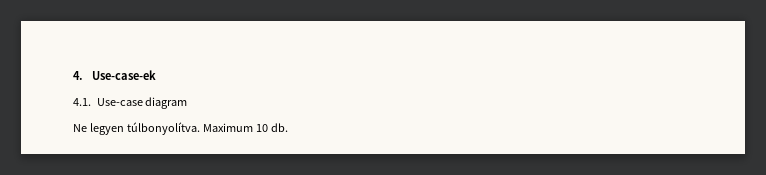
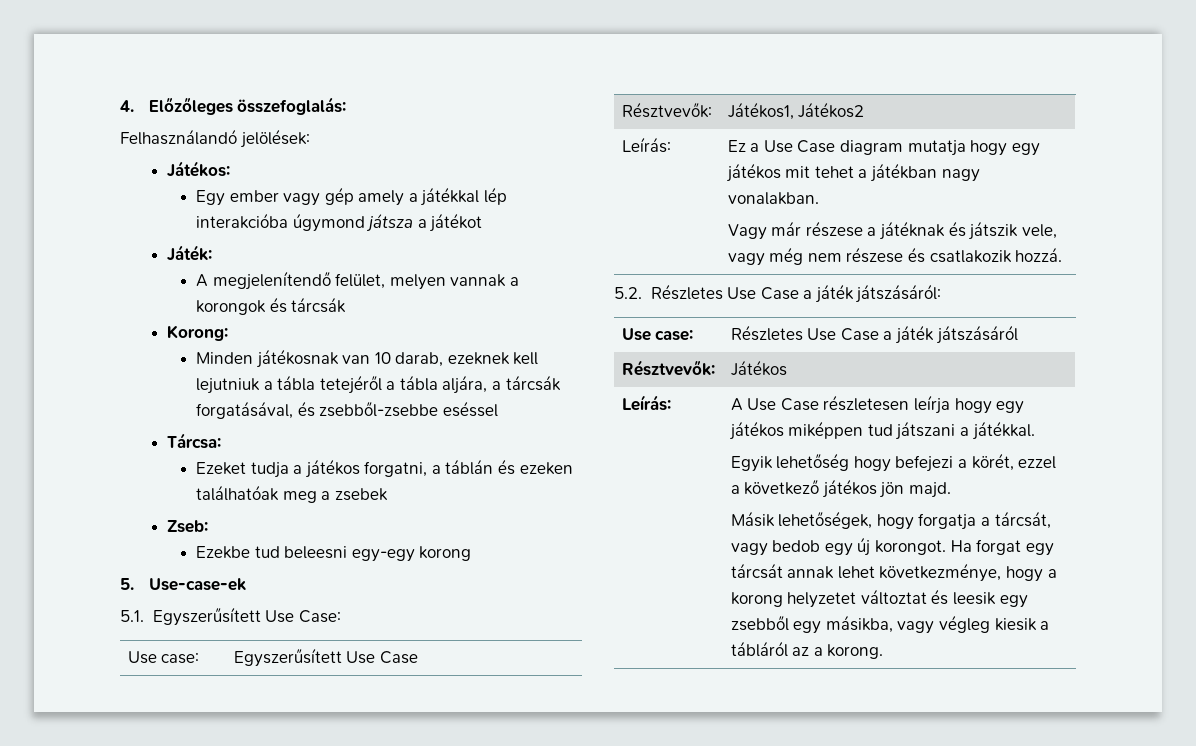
[92,70,157,80] [73,97,188,109] [73,122,288,135] Use-case-ek // 4.1. Use-case diagram // Ne legyen túlbonyolítva. Maximum 10 db. -> [148,97,347,115] [120,129,310,148] [167,161,231,177] [195,187,508,206] [195,213,483,232] [167,245,213,261] [195,271,519,290] [195,297,347,315] [167,325,229,341] [195,349,539,368] [195,375,561,394] [195,401,498,419] [167,433,222,449] [195,459,573,478] [195,485,388,503] [167,520,209,533] [195,546,472,562] [120,578,246,591] [120,607,341,626] [127,651,200,664] [233,648,418,667] [621,102,712,118] [727,102,865,120] [621,137,671,153] [727,140,1040,156] [725,163,980,182] [727,192,819,205] [727,221,1057,240] [727,247,1063,266] [614,284,942,303] [621,328,694,341] [730,325,1018,344] [621,360,715,376] [730,360,787,376] [621,395,671,411] [730,395,1025,414] [728,421,1035,440] [730,453,1057,472] [730,479,951,498] [730,511,1051,530] [730,537,1054,556] [730,563,1057,582] [730,589,1028,608] [730,615,1050,634] [730,641,884,659] Előzőleges összefoglalás: // Felhasználandó jelölések: // Játékos: // Egy ember vagy gép amely a játékkal lép interakcióba úgymond játsza a játékot // Játék: // A megjelenítendő felület, melyen vannak a korongok és tárcsák // Korong: // Minden játékosnak van 10 darab, ezeknek kell lejutniuk a tábla tetejéről a tábla aljára, a tárcsák forgatásával, és zsebből-zsebbe eséssel // Tárcsa: // Ezeket tudja a játékos forgatni, a táblán és ezeken találhatóak meg a zsebek // Zseb: // Ezekbe tud beleesni egy-egy korong // 5. Use-case-ek // 5.1. Egyszerűsített Use Case: // Use case: | Egyszerűsített Use Case // Résztvevők: | Játékos1, Játékos2 // Leírás: | Ez a Use Case diagram mutatja hogy egy játékos mit tehet a játékban nagy vonalakban. // Vagy már részese a játéknak és játszik vele, vagy még nem részese és csatlakozik hozzá. // 5.2. Részletes Use Case a játék játszásáról: // Use case: | Részletes Use Case a játék játszásáról // Résztvevők: | Játékos // Leírás: | A Use Case részletesen leírja hogy egy játékos miképpen tud játszani a játékkal. // Egyik lehetőség hogy befejezi a körét, ezzel a következő játékos jön majd. // Másik lehetőségek, hogy forgatja a tárcsát, vagy bedob egy új korongot. Ha forgat egy tárcsát annak lehet következménye, hogy a korong helyzetet változtat és leesik egy zsebből egy másikba, vagy végleg kiesik a tábláról az a korong.

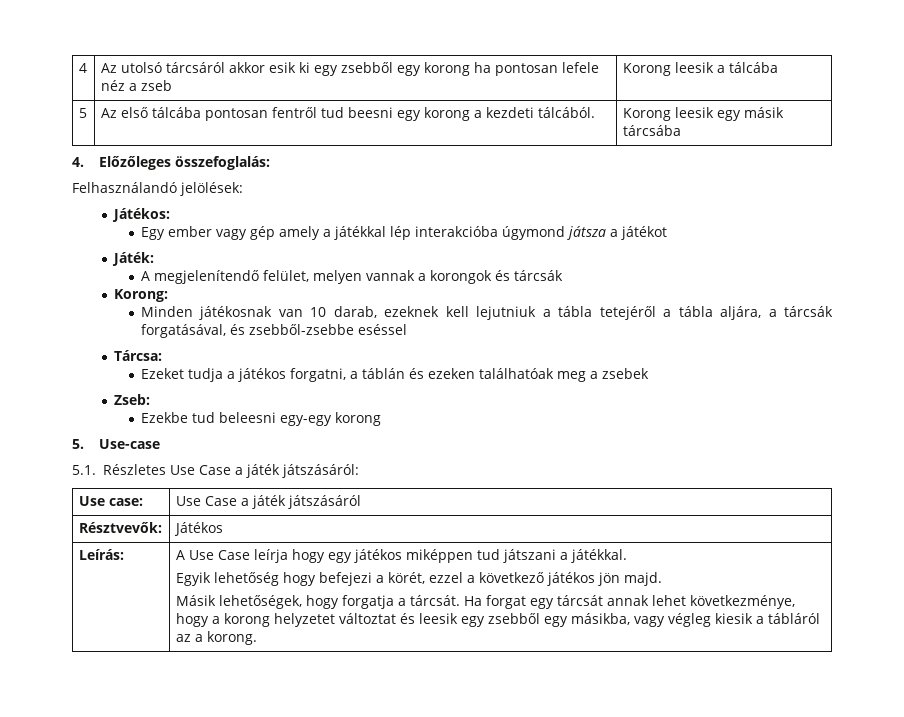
(120, 106) none -> [78,63,87,73] [100,62,599,76] [100,80,172,91] [622,62,778,76] [78,108,87,118] [100,107,595,121] [622,107,784,121] [622,125,681,136] 4 | Az utolsó tárcsáról akkor esik ki egy zsebből egy korong ha pontosan lefele néz a zseb | Korong leesik a tálcába // 5 | Az első tálcába pontosan fentről tud beesni egy korong a kezdeti tálcából. | Korong leesik egy másik tárcsába //
[148,578,246,591] [120,607,341,626] [127,651,200,664] [233,648,418,667] [621,102,712,118] [727,102,865,120] [621,137,671,153] [727,140,1040,156] [725,163,980,182] [727,192,819,205] [727,221,1057,240] [727,247,1063,266] [614,287,642,299] Use-case-ek // 5.1. Egyszerűsített Use Case: // Use case: | Egyszerűsített Use Case // Résztvevők: | Játékos1, Játékos2 // Leírás: | Ez a Use Case diagram mutatja hogy egy játékos mit tehet a játékban nagy vonalakban. // Vagy már részese a játéknak és játszik vele, vagy még nem részese és csatlakozik hozzá. // 5.2. -> [98,439,160,449] [72,465,96,475] Use-case // 5.1.
[730,325,803,341] Részletes -> (143, 502) none
[823,395,910,411] részletesen -> (250, 555) none
[994,511,1051,529] [730,537,946,556] tárcsát, vagy bedob egy új korongot. -> [409,595,460,606] tárcsát.

